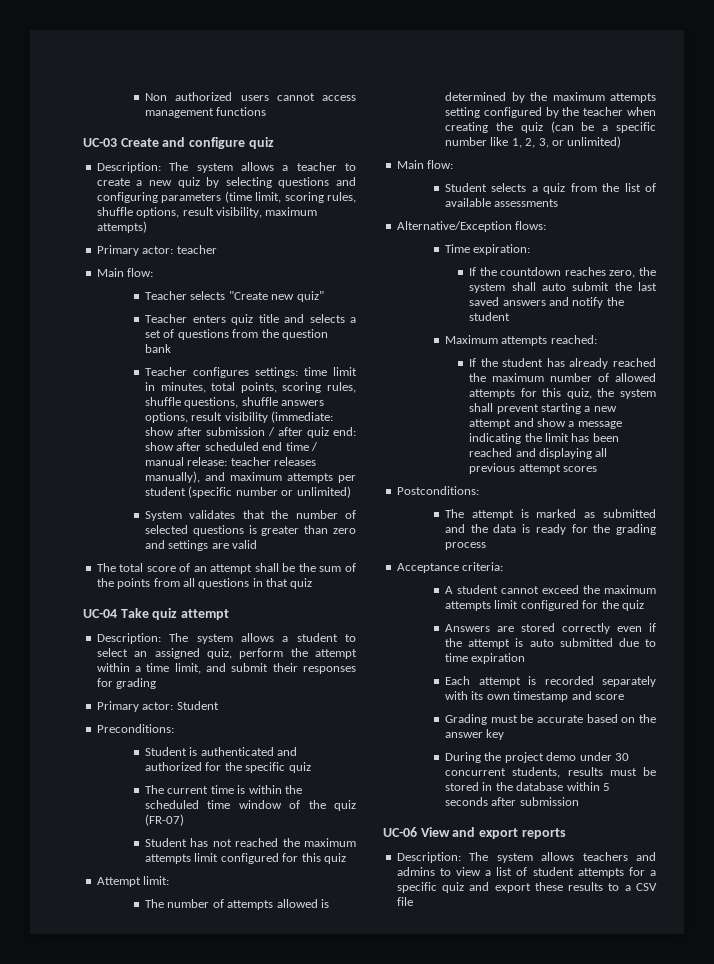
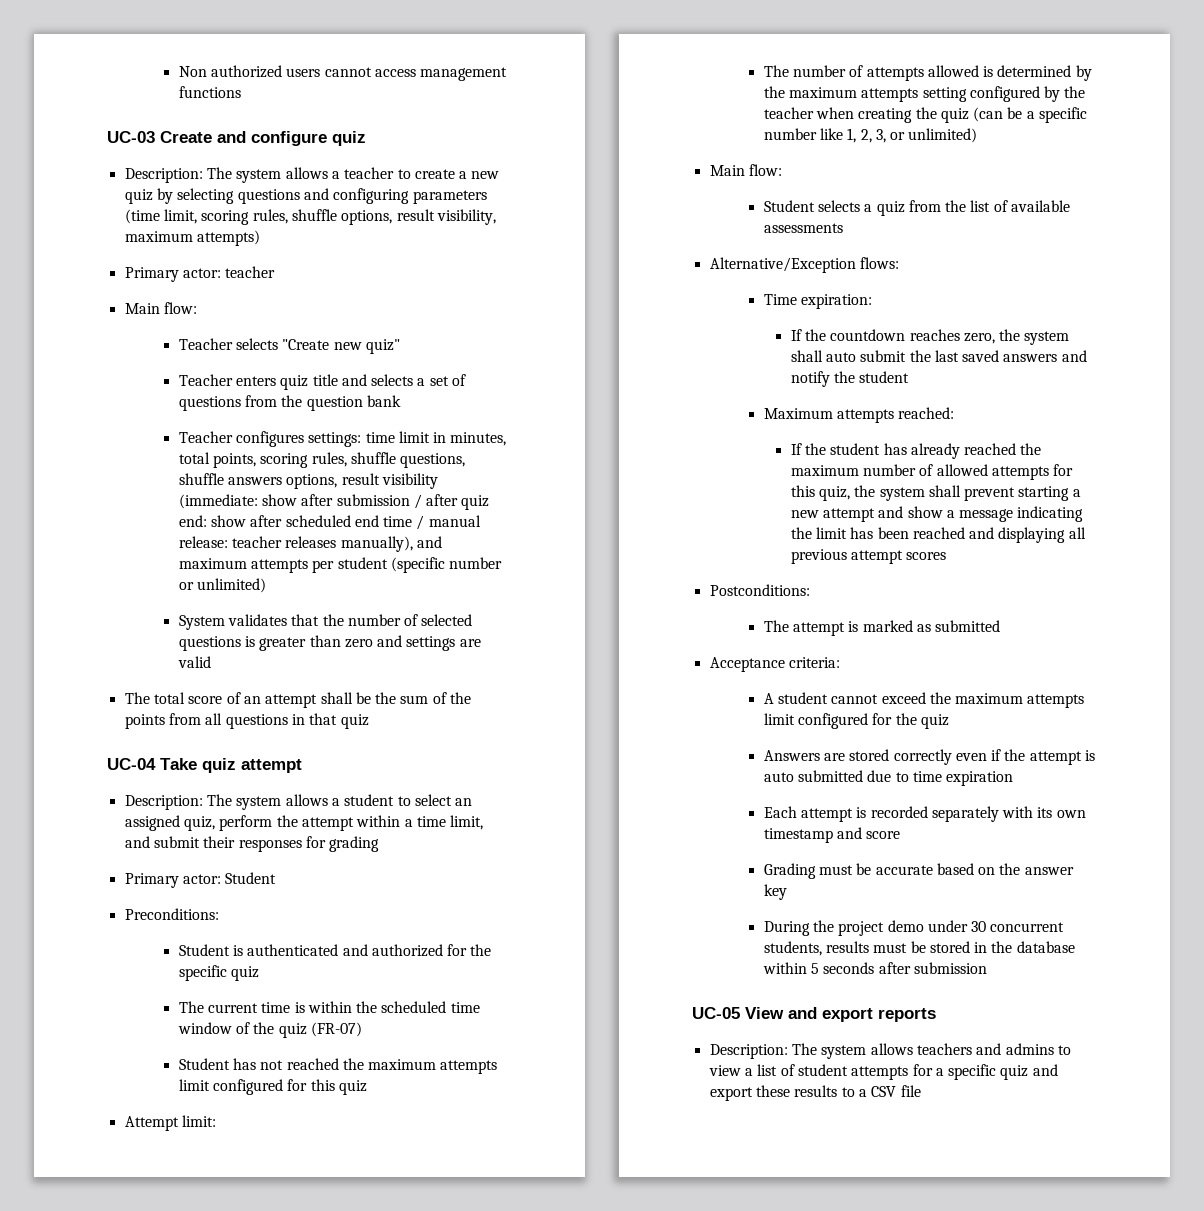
[445,524,656,535] [445,542,487,550] and the data is ready for the grading process -> (1001, 626) none
[383,827,417,837] UC-06 -> [692,1007,740,1019] UC-05

